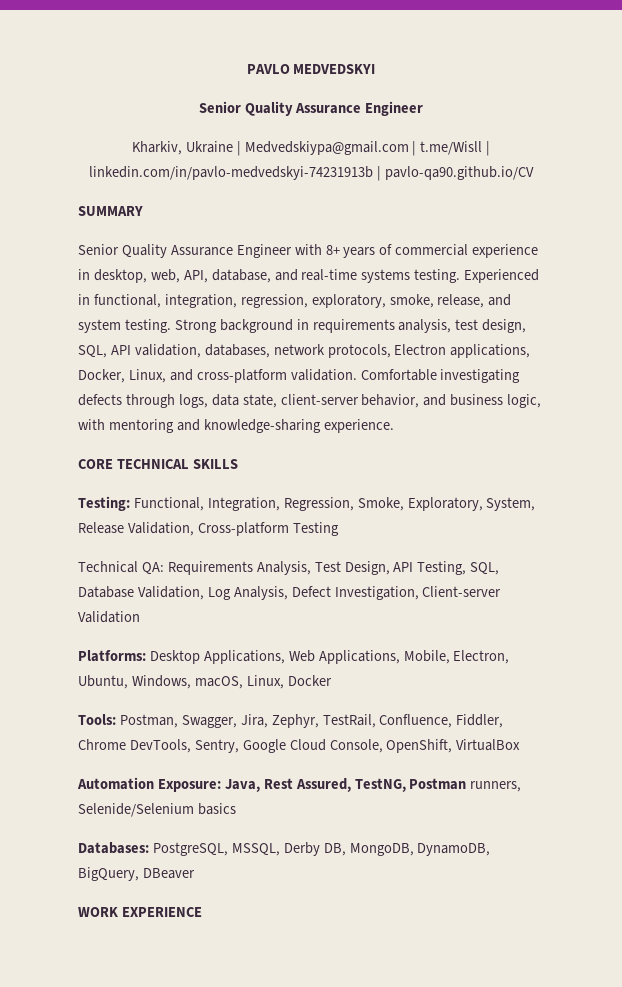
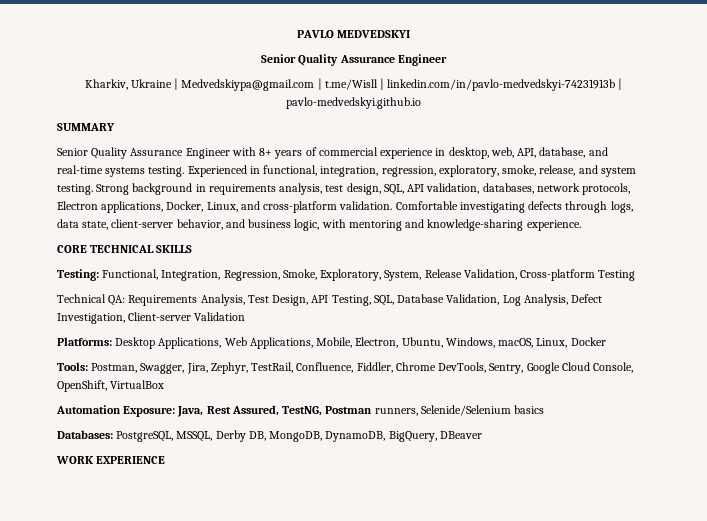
[384,166,534,180] pavlo-qa90.github.io/CV -> [286,97,421,109] pavlo-medvedskyi.github.io

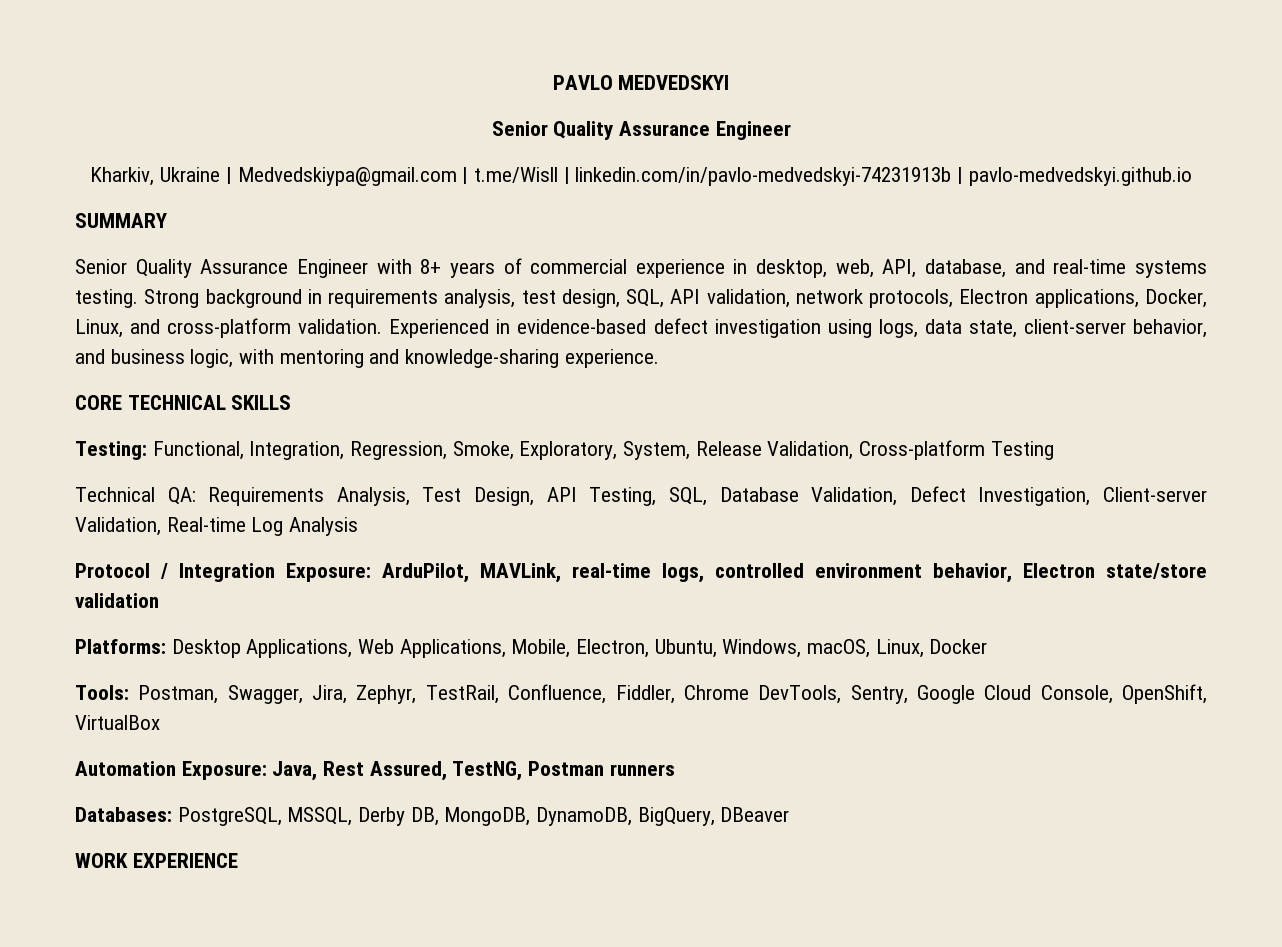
[187,165,636,177] [57,184,93,195] Experienced in functional, integration, regression, exploratory, smoke, release, and system testing. -> (138, 298) none
[482,183,534,194] databases, -> (790, 298) none
[395,201,608,213] Comfortable investigating defects through -> [389,318,872,338] Experienced in evidence-based defect investigation using
[502,294,568,306] Log Analysis, -> (898, 496) none
[194,312,246,321] Validation -> [75,517,359,536] [75,563,1207,583] [75,593,159,608] Validation, Real-time Log Analysis // Protocol / Integration Exposure: ArduPilot, MAVLink, real-time logs, controlled environment behavior, Electron state/store validation
[374,405,545,416] runners, Selenide/Selenium basics -> [609,764,675,776] runners

